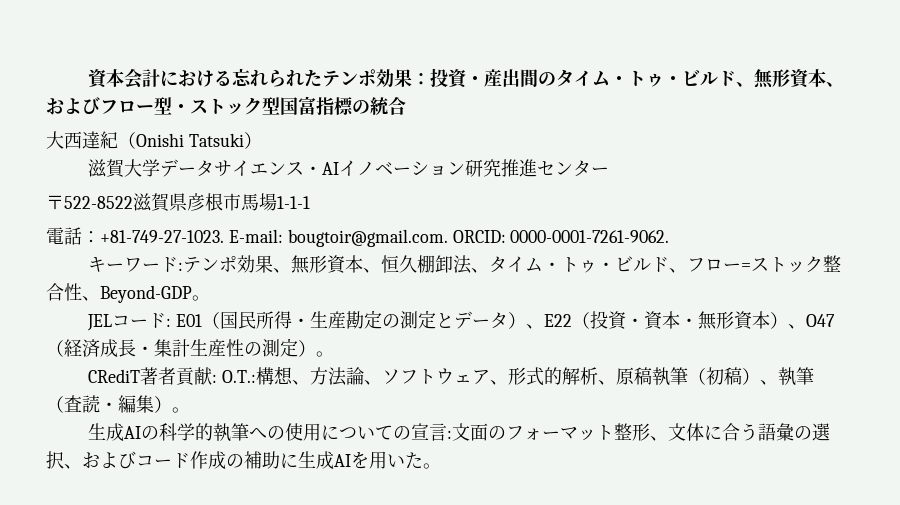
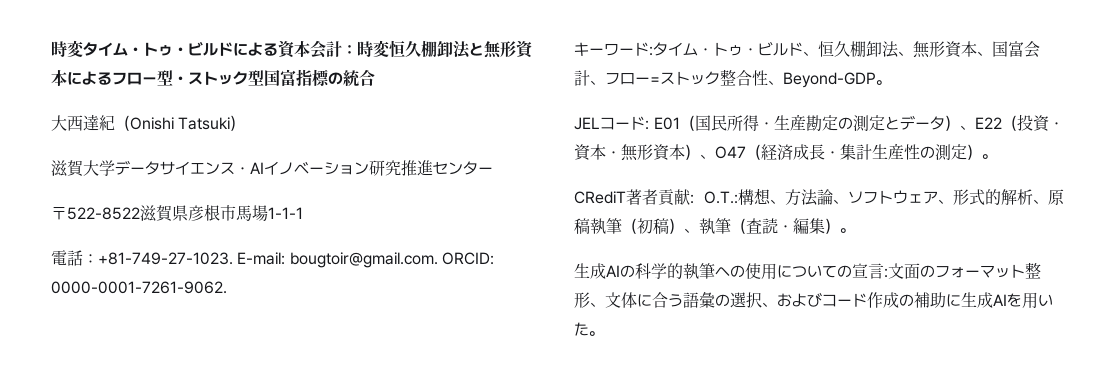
[88,68,845,89] [46,97,100,115] 資本会計における忘れられたテンポ効果：投資・産出間のタイム・トゥ・ビルド、無形資本、および -> [51,40,534,59] [51,70,112,86] 時変タイム・トゥ・ビルドによる資本会計：時変恒久棚卸法と無形資本による
[183,255,688,274] テンポ効果、無形資本、恒久棚卸法、タイム・トゥ・ビルド、 -> [653,41,1040,58] [574,70,605,86] タイム・トゥ・ビルド、恒久棚卸法、無形資本、国富会計、

